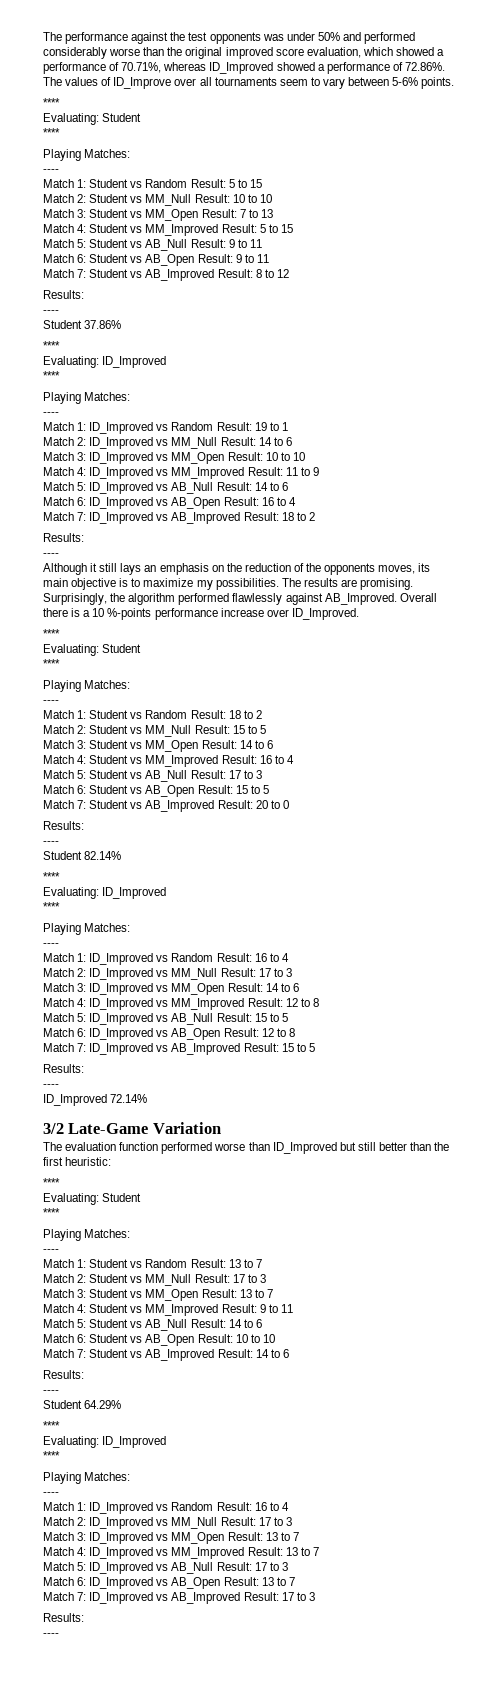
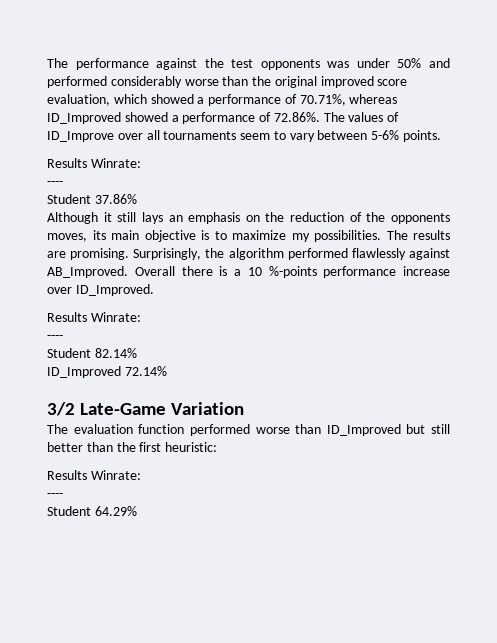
[43,98,60,107] [43,113,142,125] [43,128,60,137] [43,149,131,161] [43,169,59,173] [43,179,262,188] [43,194,272,206] [43,209,273,221] [43,224,293,236] [43,239,262,251] [43,254,269,266] [43,269,289,281] [43,290,84,299] [43,310,59,314] [43,320,122,329] [43,341,60,350] [43,356,167,368] [43,371,60,380] [43,392,131,404] [43,412,59,416] [43,422,288,434] [43,437,292,449] [43,452,305,464] [43,467,319,479] [43,482,288,494] [43,497,296,509] [43,512,315,524] [43,533,84,542] [43,553,59,557] **** // Evaluating: Student // **** // Playing Matches: // ---- // Match 1: Student vs Random Result: 5 to 15 // Match 2: Student vs MM_Null Result: 10 to 10 // Match 3: Student vs MM_Open Result: 7 to 13 // Match 4: Student vs MM_Improved Result: 5 to 15 // Match 5: Student vs AB_Null Result: 9 to 11 // Match 6: Student vs AB_Open Result: 9 to 11 // Match 7: Student vs AB_Improved Result: 8 to 12 // Results: // ---- // Student 37.86% // **** // Evaluating: ID_Improved // **** // Playing Matches: // ---- // Match 1: ID_Improved vs Random Result: 19 to 1 // Match 2: ID_Improved vs MM_Null Result: 14 to 6 // Match 3: ID_Improved vs MM_Open Result: 10 to 10 // Match 4: ID_Improved vs MM_Improved Result: 11 to 9 // Match 5: ID_Improved vs AB_Null Result: 14 to 6 // Match 6: ID_Improved vs AB_Open Result: 16 to 4 // Match 7: ID_Improved vs AB_Improved Result: 18 to 2 // Results: // ---- -> [47,158,141,168] [47,181,63,186] [47,194,137,204] Results Winrate: // ---- // Student 37.86%
[43,629,60,638] [43,644,142,656] [43,659,60,668] [43,680,131,692] [43,700,59,704] [43,710,262,719] [43,725,266,737] [43,740,273,752] [43,755,294,767] [43,770,262,782] [43,785,269,797] [43,800,289,812] [43,821,84,830] [43,841,59,845] [43,851,122,860] [43,872,60,881] [43,887,167,899] [43,902,60,911] [43,923,131,935] [43,943,59,947] [43,953,289,965] [43,968,292,980] [43,983,299,995] [43,998,319,1010] [43,1013,288,1025] [43,1028,295,1040] [43,1043,315,1055] [43,1064,84,1073] [43,1084,59,1088] **** // Evaluating: Student // **** // Playing Matches: // ---- // Match 1: Student vs Random Result: 18 to 2 // Match 2: Student vs MM_Null Result: 15 to 5 // Match 3: Student vs MM_Open Result: 14 to 6 // Match 4: Student vs MM_Improved Result: 16 to 4 // Match 5: Student vs AB_Null Result: 17 to 3 // Match 6: Student vs AB_Open Result: 15 to 5 // Match 7: Student vs AB_Improved Result: 20 to 0 // Results: // ---- // Student 82.14% // **** // Evaluating: ID_Improved // **** // Playing Matches: // ---- // Match 1: ID_Improved vs Random Result: 16 to 4 // Match 2: ID_Improved vs MM_Null Result: 17 to 3 // Match 3: ID_Improved vs MM_Open Result: 14 to 6 // Match 4: ID_Improved vs MM_Improved Result: 12 to 8 // Match 5: ID_Improved vs AB_Null Result: 15 to 5 // Match 6: ID_Improved vs AB_Open Result: 12 to 8 // Match 7: ID_Improved vs AB_Improved Result: 15 to 5 // Results: // ---- -> [47,312,141,322] [47,335,63,340] [47,348,137,358] Results Winrate: // ---- // Student 82.14%
[43,1178,60,1187] [43,1193,142,1205] [43,1208,60,1217] [43,1229,131,1241] [43,1249,59,1253] [43,1259,262,1268] [43,1274,266,1286] [43,1289,273,1301] [43,1304,293,1316] [43,1319,262,1331] [43,1334,275,1346] [43,1349,289,1361] [43,1370,84,1379] [43,1390,59,1394] [43,1400,122,1409] [43,1421,60,1430] [43,1436,167,1448] [43,1451,60,1460] [43,1472,131,1484] [43,1492,59,1496] [43,1502,289,1514] [43,1517,292,1529] [43,1532,299,1544] [43,1547,319,1559] [43,1562,288,1574] [43,1577,295,1589] [43,1592,315,1604] [43,1613,84,1622] [43,1633,59,1637] **** // Evaluating: Student // **** // Playing Matches: // ---- // Match 1: Student vs Random Result: 13 to 7 // Match 2: Student vs MM_Null Result: 17 to 3 // Match 3: Student vs MM_Open Result: 13 to 7 // Match 4: Student vs MM_Improved Result: 9 to 11 // Match 5: Student vs AB_Null Result: 14 to 6 // Match 6: Student vs AB_Open Result: 10 to 10 // Match 7: Student vs AB_Improved Result: 14 to 6 // Results: // ---- // Student 64.29% // **** // Evaluating: ID_Improved // **** // Playing Matches: // ---- // Match 1: ID_Improved vs Random Result: 16 to 4 // Match 2: ID_Improved vs MM_Null Result: 17 to 3 // Match 3: ID_Improved vs MM_Open Result: 13 to 7 // Match 4: ID_Improved vs MM_Improved Result: 13 to 7 // Match 5: ID_Improved vs AB_Null Result: 17 to 3 // Match 6: ID_Improved vs AB_Open Result: 13 to 7 // Match 7: ID_Improved vs AB_Improved Result: 17 to 3 // Results: // ---- -> [47,470,141,480] [47,493,63,498] [47,506,137,516] Results Winrate: // ---- // Student 64.29%

